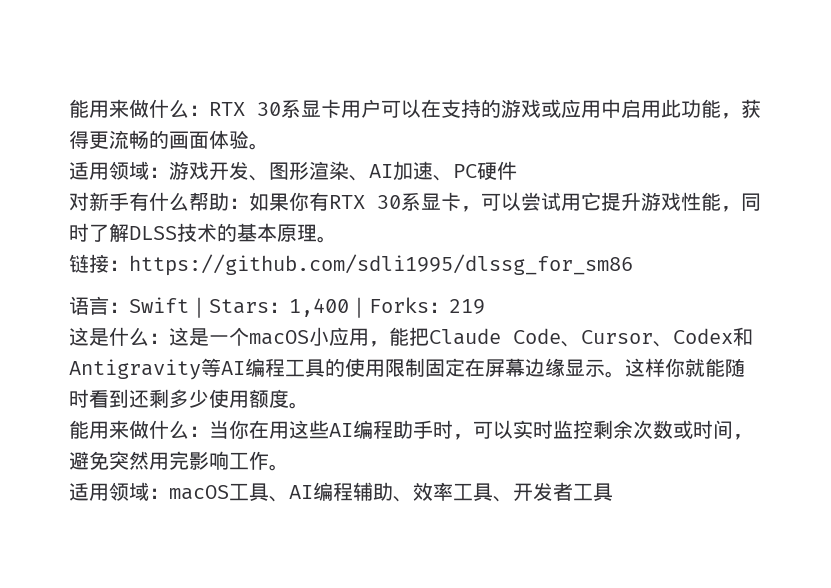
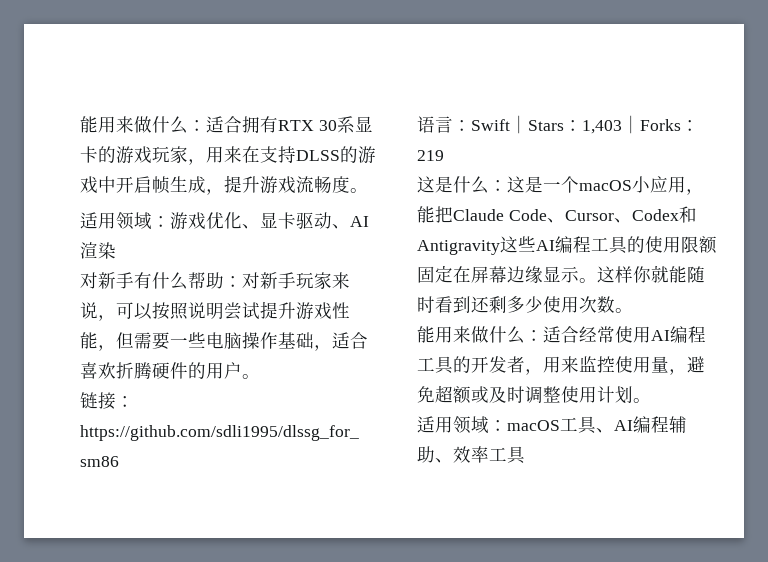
[69,99,761,119] [69,130,269,150] [69,161,517,181] 能用来做什么：RTX 30系显卡用户可以在支持的游戏或应用中启用此功能，获得更流畅的画面体验。 // 适用领域：游戏开发、图形渲染、AI加速、PC硬件 -> [80,116,373,134] [80,146,376,165] [80,175,368,195] [80,212,369,230] [80,242,116,259] 能用来做什么：适合拥有RTX 30系显卡的游戏玩家，用来在支持DLSS的游戏中开启帧生成，提升游戏流畅度。 // 适用领域：游戏优化、显卡驱动、AI渲染
[249,192,761,212] [69,223,317,242] 如果你有RTX 30系显卡，可以尝试用它提升游戏性能，同时了解DLSS技术的基本原理 -> [242,272,350,290] [80,301,350,321] [80,332,368,351] [80,362,242,379] 对新手玩家来说，可以按照说明尝试提升游戏性能，但需要一些电脑操作基础，适合喜欢折腾硬件的用户
[289,298,349,317] 1,400 -> [582,120,622,134] 1,403
[201,358,221,377] 等 -> [500,236,536,253] 这些
[405,358,425,377] 制 -> [699,236,717,254] 额
[249,389,289,408] 额度 -> [579,296,615,313] 次数
[209,420,753,440] [69,451,269,470] 当你在用这些AI编程助手时，可以实时监控剩余次数或时间，避免突然用完影响工作 -> [543,326,706,343] [417,356,705,375] [417,385,633,404] 适合经常使用AI编程工具的开发者，用来监控使用量，避免超额或及时调整使用计划
[493,482,613,502] 、开发者工具 -> (526, 455) none

